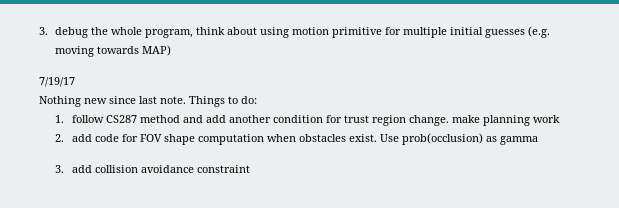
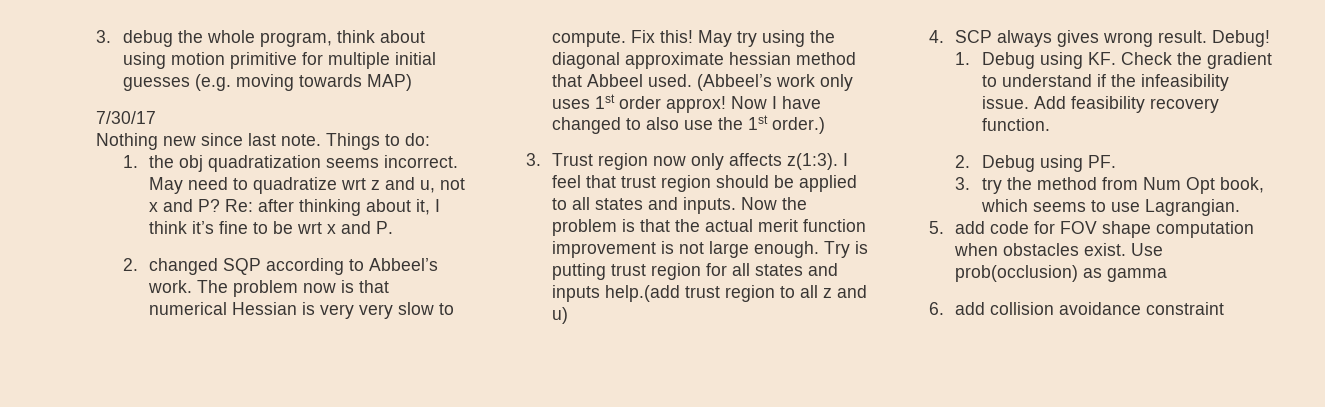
[39,77,75,87] 7/19/17 -> [96,111,156,124] 7/30/17
[71,115,560,126] [55,134,65,142] follow CS287 method and add another condition for trust region change. make planning work // 2. -> [149,155,459,172] [149,177,466,194] [149,199,441,216] [149,221,394,234] [122,258,439,275] [148,280,390,297] [149,302,455,319] [552,30,836,47] [552,52,857,69] [552,74,854,91] [552,94,822,113] [552,115,826,134] [525,153,849,170] [552,175,858,192] [552,197,808,214] [552,219,867,236] [552,241,869,258] [552,263,839,280] [552,285,868,302] [552,307,569,324] [928,30,1271,47] [955,52,1272,69] [981,74,1229,91] [981,96,1219,113] [981,118,1050,131] [955,155,1116,172] [955,177,1264,194] [980,199,1240,216] [928,221,944,234] the obj quadratization seems incorrect. May need to quadratize wrt z and u, not x and P? Re: after thinking about it, I think it’s fine to be wrt x and P. // 2. changed SQP according to Abbeel’s work. The problem now is that numerical Hessian is very very slow to compute. Fix this! May try using the diagonal approximate hessian method that Abbeel used. (Abbeel’s work only uses 1st order approx! Now I have changed to also use the 1st order.) // 3. Trust region now only affects z(1:3). I feel that trust region should be applied to all states and inputs. Now the problem is that the actual merit function improvement is not large enough. Try is putting trust region for all states and inputs help.(add trust region to all z and u) // 4. SCP always gives wrong result. Debug! // 1. Debug using KF. Check the gradient to understand if the infeasibility issue. Add feasibility recovery function. // 2. Debug using PF. // 3. try the method from Num Opt book, which seems to use Lagrangian. // 5.
[55,165,65,173] 3. -> [928,302,944,315] 6.

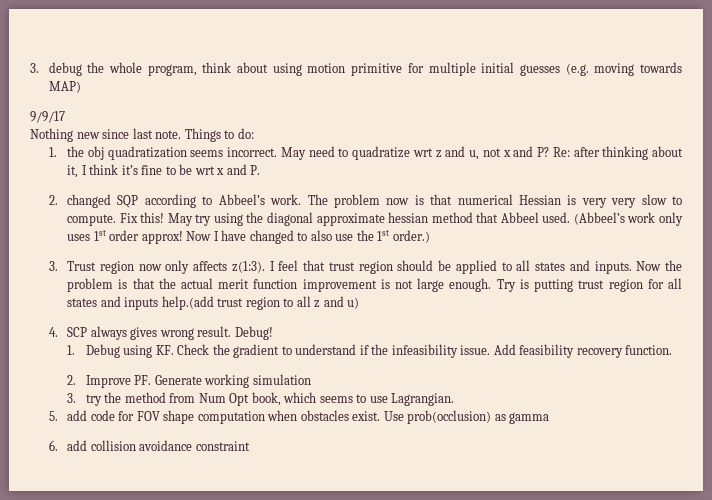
[96,111,156,124] 7/30/17 -> [30,111,65,123] 9/9/17
[981,155,1083,172] Debug using -> [85,375,131,388] Improve
(1116, 161) none -> [154,374,311,388] Generate working simulation

